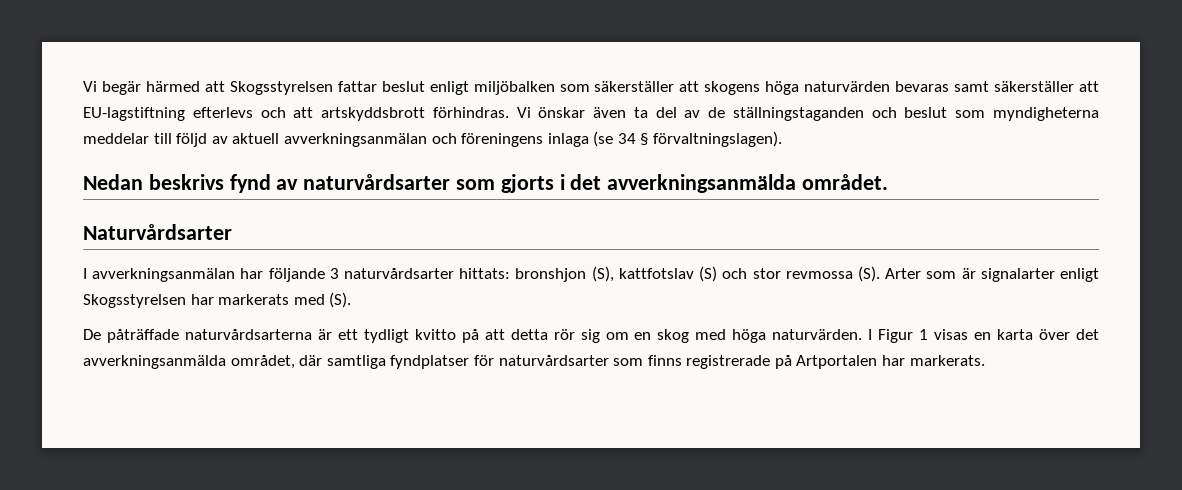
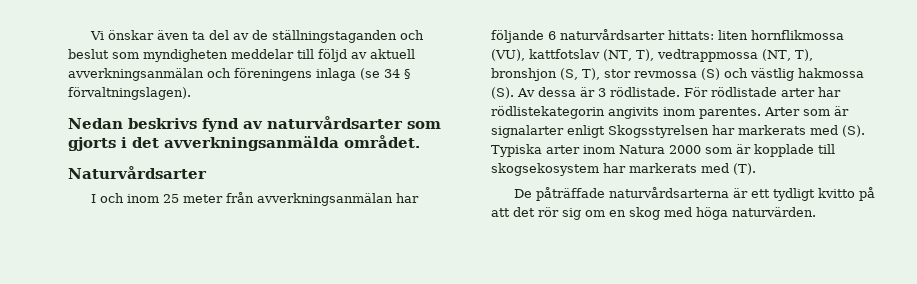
[83,81,1100,95] [83,107,531,121] Vi begär härmed att Skogsstyrelsen fattar beslut enligt miljöbalken som säkerställer att skogens höga naturvärden bevaras samt säkerställer att EU-lagstiftning efterlevs och att artskyddsbrott förhindras. Vi -> [89,31,104,40] Vi
[992,107,1099,121] myndigheterna -> [143,49,228,62] myndigheten
(87, 273) none -> [99,192,254,203] och inom 25 meter från
[329,268,339,279] 3 -> [548,31,556,40] 6
[515,266,880,282] bronshjon (S), kattfotslav (S) och stor revmossa (S). -> [718,30,844,40] [491,49,813,62] [491,68,864,81] [491,87,841,99] [491,106,761,119] liten hornflikmossa (VU), kattfotslav (NT, T), vedtrappmossa (NT, T), bronshjon (S, T), stor revmossa (S) och västlig hakmossa (S). Av dessa är 3 rödlistade. För rödlistade arter har rödlistekategorin angivits inom parentes.
(352, 300) none -> [491,144,835,157] [491,163,756,176] Typiska arter inom Natura 2000 som är kopplade till skogsekosystem har markerats med (T).
[510,329,548,340] detta -> [513,207,535,217] det
[868,329,1100,343] [83,355,985,369] I Figur 1 visas en karta över det avverkningsanmälda området, där samtliga fyndplatser för naturvårdsarter som finns registrerade på Artportalen har markerats. -> (816, 212) none

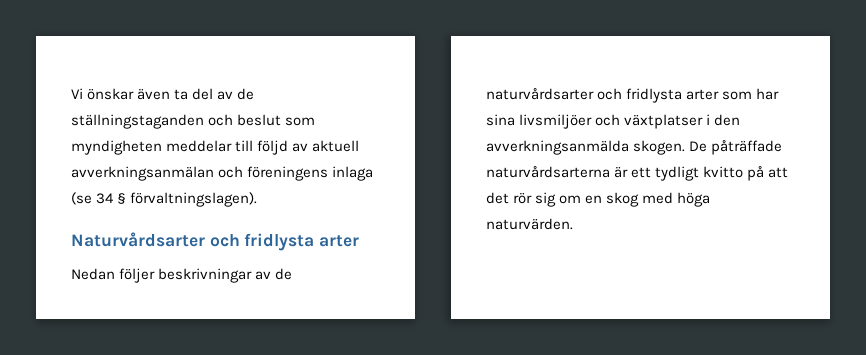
[68,116,441,132] [68,135,420,151] [68,166,207,179] [90,192,419,206] [491,29,844,43] [491,49,813,62] [491,68,864,81] [491,87,841,99] [491,106,849,119] [491,125,865,138] [491,144,835,157] [491,163,756,176] Nedan beskrivs fynd av naturvårdsarter som gjorts i det avverkningsanmälda området. // Naturvårdsarter // I och inom 25 meter från avverkningsanmälan har följande 6 naturvårdsarter hittats: liten hornflikmossa (VU), kattfotslav (NT, T), vedtrappmossa (NT, T), bronshjon (S, T), stor revmossa (S) och västlig hakmossa (S). Av dessa är 3 rödlistade. För rödlistade arter har rödlistekategorin angivits inom parentes. Arter som är signalarter enligt Skogsstyrelsen har markerats med (S). Typiska arter inom Natura 2000 som är kopplade till skogsekosystem har markerats med (T). // -> [71,232,360,251] [71,268,293,283] [486,87,780,103] [486,114,741,129] [486,140,686,155] Naturvårdsarter och fridlysta arter // Nedan följer beskrivningar av de naturvårdsarter och fridlysta arter som har sina livsmiljöer och växtplatser i den avverkningsanmälda skogen.

